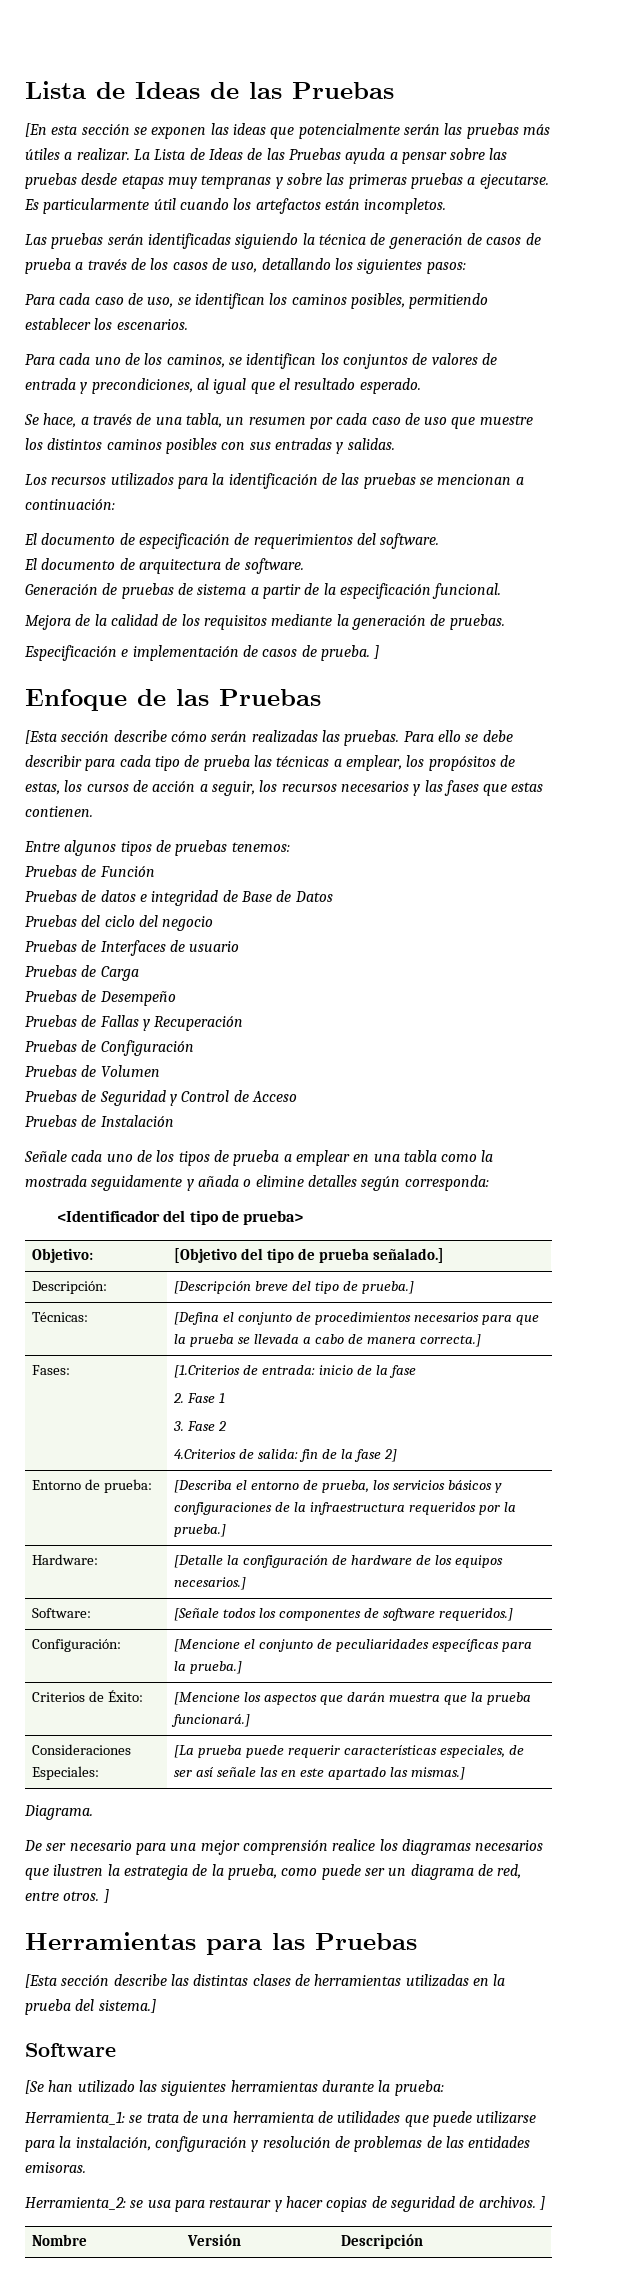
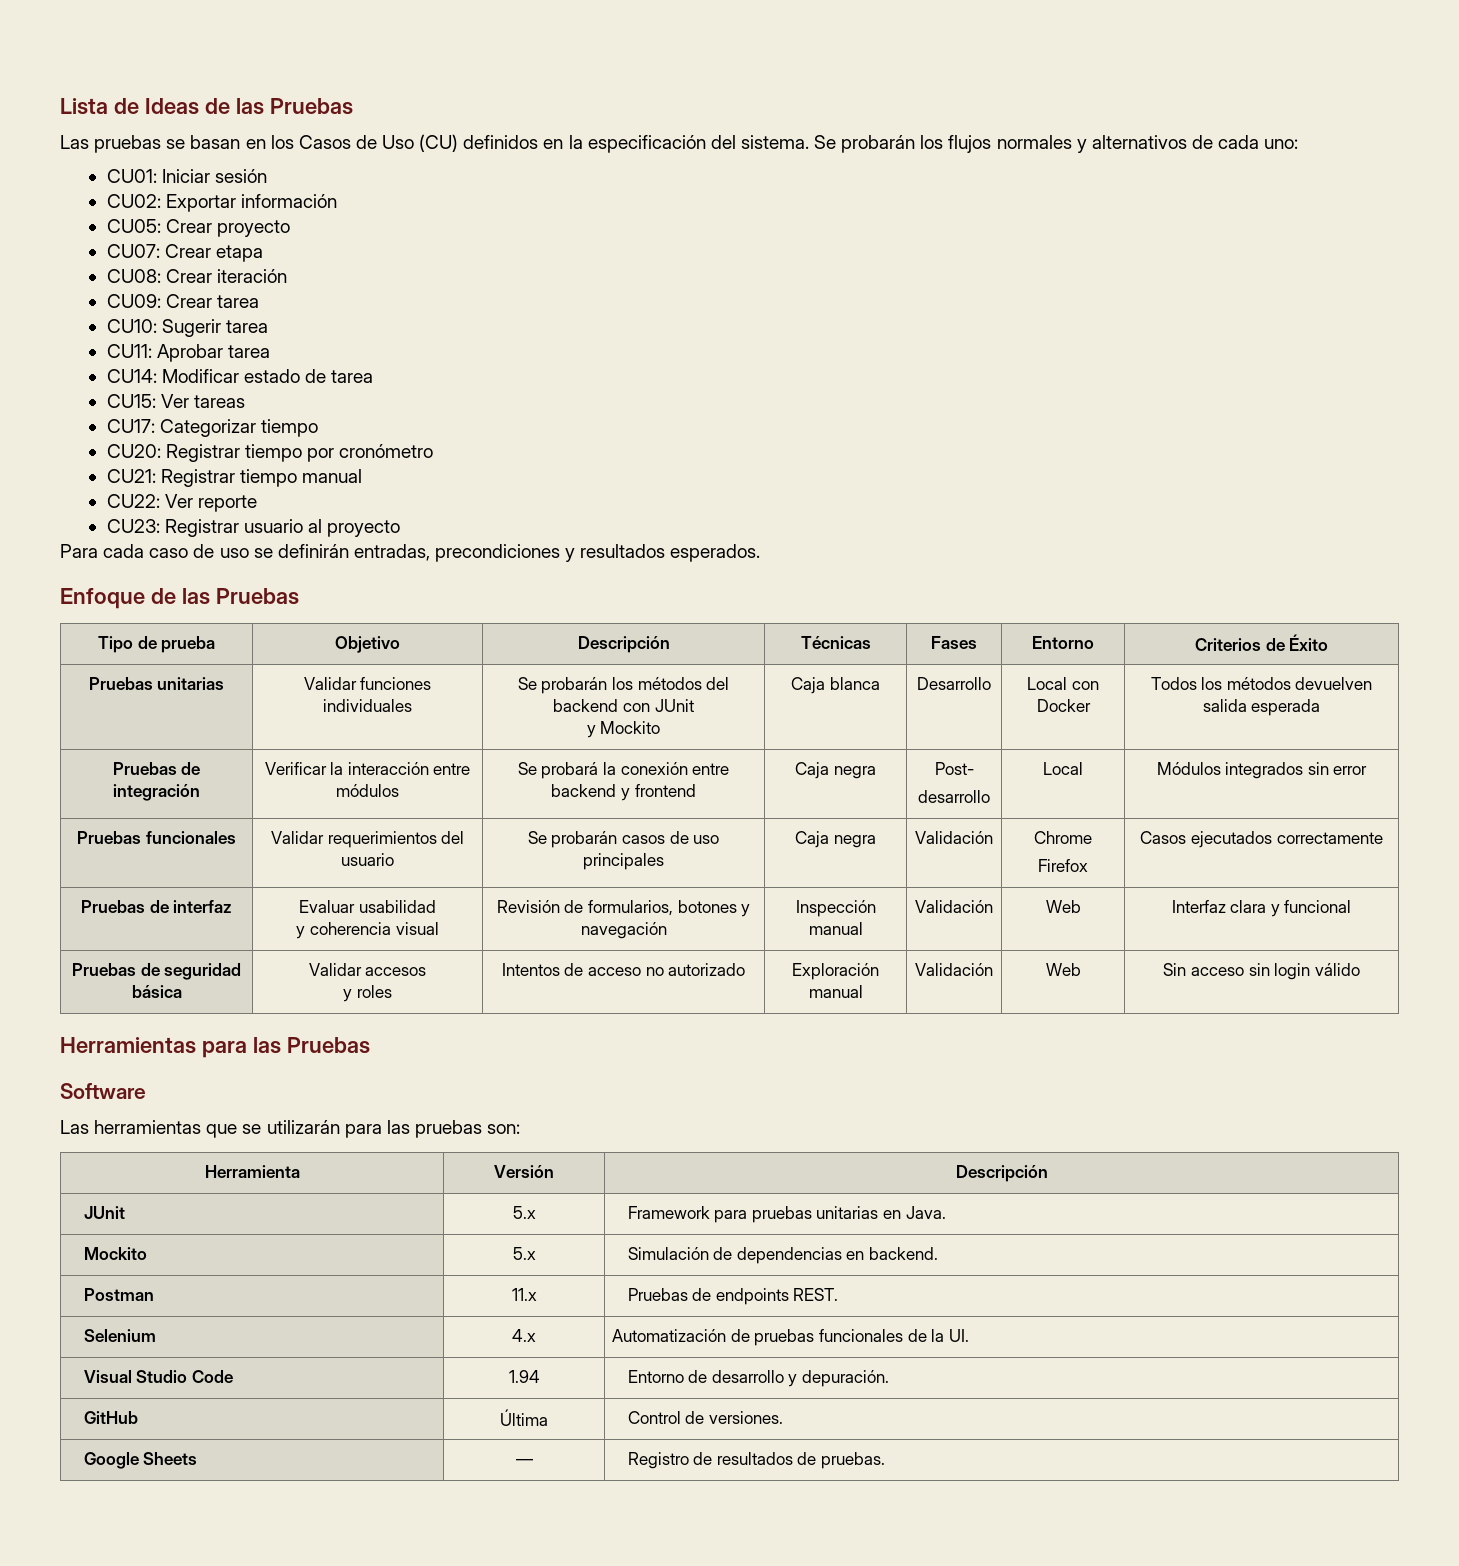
[25,123,550,139] [25,148,508,164] [25,173,549,189] [24,198,447,214] [25,233,541,249] [25,258,466,274] [25,293,489,309] [25,318,188,330] [25,353,497,369] [25,378,421,394] [24,413,533,429] [25,438,395,454] [25,473,524,489] [25,499,115,510] [24,533,440,549] [24,558,304,574] [25,583,502,599] [25,614,505,630] [24,645,380,661] [25,689,321,711] [25,730,513,746] [25,755,515,771] [25,780,544,796] [25,806,93,817] [24,840,290,856] [25,865,155,877] [25,890,333,906] [25,915,214,931] [25,940,240,956] [25,965,139,981] [25,990,176,1006] [25,1015,244,1031] [25,1040,194,1056] [25,1065,160,1077] [25,1090,297,1106] [25,1115,174,1127] [24,1150,494,1166] [25,1175,489,1191] [56,1210,304,1225] [32,1248,94,1263] [174,1248,445,1263] [32,1281,108,1294] [174,1281,415,1294] [32,1312,89,1322] [174,1312,539,1325] [174,1334,481,1347] [32,1365,71,1375] [174,1365,416,1378] [173,1393,226,1403] [173,1421,227,1431] [174,1449,397,1462] [32,1479,153,1493] [174,1480,502,1493] [174,1502,516,1515] [174,1524,227,1537] [32,1554,99,1565] [174,1555,503,1568] [174,1577,247,1590] [32,1608,92,1618] [174,1608,513,1621] [32,1639,122,1652] [174,1639,532,1652] [174,1661,243,1674] [32,1690,144,1702] [174,1692,531,1705] [171,1714,251,1727] [32,1744,132,1755] [32,1766,100,1780] [174,1745,524,1758] [174,1767,465,1780] [24,1805,93,1820] [24,1839,544,1855] [25,1864,522,1880] [25,1889,109,1903] [25,1932,417,1955] [25,1974,506,1988] [25,1999,156,2015] [25,2043,116,2057] [25,2080,444,2096] [25,2111,537,2127] [25,2136,531,2152] [25,2162,86,2173] [25,2196,545,2212] [32,2234,88,2246] [187,2234,242,2246] [341,2234,424,2249] [En esta sección se exponen las ideas que potencialmente serán las pruebas más útiles a realizar. La Lista de Ideas de las Pruebas ayuda a pensar sobre las pruebas desde etapas muy tempranas y sobre las primeras pruebas a ejecutarse. Es particularmente útil cuando los artefactos están incompletos. // Las pruebas serán identificadas siguiendo la técnica de generación de casos de prueba a través de los casos de uso, detallando los siguientes pasos: // Para cada caso de uso, se identifican los caminos posibles, permitiendo establecer los escenarios. // Para cada uno de los caminos, se identifican los conjuntos de valores de entrada y precondiciones, al igual que el resultado esperado. // Se hace, a través de una tabla, un resumen por cada caso de uso que muestre los distintos caminos posibles con sus entradas y salidas. // Los recursos utilizados para la identificación de las pruebas se mencionan a continuación: // El documento de especificación de requerimientos del software. // El documento de arquitectura de software. // Generación de pruebas de sistema a partir de la especificación funcional. // Mejora de la calidad de los requisitos mediante la generación de pruebas. // Especificación e implementación de casos de prueba. ] // Enfoque de las Pruebas // [Esta sección describe cómo serán realizadas las pruebas. Para ello se debe describir para cada tipo de prueba las técnicas a emplear, los propósitos de estas, los cursos de acción a seguir, los recursos necesarios y las fases que estas contienen. // Entre algunos tipos de pruebas tenemos: // Pruebas de Función // Pruebas de datos e integridad de Base de Datos // Pruebas del ciclo del negocio // Pruebas de Interfaces de usuario // Pruebas de Carga // Pruebas de Desempeño // Pruebas de Fallas y Recuperación // Pruebas de Configuración // Pruebas de Volumen // Pruebas de Seguridad y Control de Acceso // Pruebas de Instalación // Señale cada uno de los tipos de prueba a emplear en una tabla como la mostrada seguidamente y añada o elimine detalles según corresponda: // <Identificador del tipo de prueba> // Objetivo: | [Objetivo del tipo de prueba señalado.] // Descripción: | [Descripción breve del tipo de prueba.] // Técnicas: | [Defina el conjunto de procedimientos necesarios para que la prueba se llevada a cabo de manera correcta.] // Fases: | [1.Criterios de entrada: inicio de la fase // 2. Fase 1 // 3. Fase 2 // 4.Criterios de salida: fin de la fase 2] // Entorno de prueba: | [Describa el entorno de prueba, los servicios básicos y configuraciones de la infraestructura requeridos por la prueba.] // Hardware: | [Detalle la configuración de hardware de los equipos necesarios.] // Software: | [Señale todos los componentes de software requeridos.] // Configuración: | [Mencione el conjunto de peculiaridades específicas para la prueba.] // Criterios de Éxito: | [Mencione los aspectos que darán muestra que la prueba funcionará.] // Consideraciones Especiales: | [La prueba puede requerir características especiales, de ser así señale las en este apartado las mismas.] // Diagrama. // De ser necesario para una mejor comprensión realice los diagramas necesarios que ilustren la estrategia de la prueba, como puede ser un diagrama de red, entre otros. ] // Herramientas para las Pruebas // [Esta sección describe las distintas clases de herramientas utilizadas en la prueba del sistema.] // Software // [Se han utilizado las siguientes herramientas durante la prueba: // Herramienta_1: se trata de una herramienta de utilidades que puede utilizarse para la instalación, configuración y resolución de problemas de las entidades emisoras. // Herramienta_2: se usa para restaurar y hacer copias de seguridad de archivos. ] // Nombre | Versión | Descripción -> [60,134,1299,153] [106,169,267,183] [106,194,337,212] [106,219,290,237] [106,244,263,262] [106,269,287,283] [106,294,259,308] [106,319,268,337] [106,344,270,362] [106,369,374,383] [106,394,245,408] [106,419,318,437] [106,444,434,462] [106,469,362,487] [106,494,257,512] [106,519,401,537] [60,544,761,562] [60,588,299,609] [97,636,216,653] [335,636,400,653] [577,636,670,653] [800,636,871,649] [931,636,977,649] [1032,636,1094,649] [1194,634,1329,651] [88,677,225,690] [303,677,432,690] [323,699,412,712] [517,677,730,694] [553,699,694,712] [586,721,661,738] [791,677,880,694] [917,677,991,690] [1027,677,1099,690] [1036,699,1091,712] [1150,677,1373,690] [1202,699,1321,716] [112,762,201,775] [113,784,200,801] [264,762,471,775] [336,784,399,797] [517,762,730,779] [551,784,696,801] [795,762,876,779] [934,762,974,775] [918,790,990,803] [1043,762,1083,775] [1156,762,1368,779] [77,831,236,844] [270,831,465,848] [341,853,394,866] [527,831,720,848] [583,853,664,870] [795,831,876,848] [915,831,993,844] [1034,831,1092,844] [1038,859,1088,872] [1140,831,1383,848] [80,900,233,913] [299,900,436,913] [296,922,439,939] [496,900,751,917] [580,922,667,939] [795,900,876,917] [808,922,863,935] [915,900,993,913] [1045,900,1081,913] [1171,900,1352,917] [71,963,242,980] [131,985,182,998] [308,963,427,976] [343,985,392,1002] [501,963,746,976] [792,963,879,980] [808,985,863,998] [915,963,993,976] [1045,963,1081,976] [1163,963,1360,980] [60,1037,370,1058] [60,1083,146,1099] [60,1120,521,1138] [204,1165,300,1178] [494,1165,554,1178] [955,1165,1048,1182] [83,1206,125,1219] [512,1206,536,1219] [627,1206,946,1223] [83,1247,147,1260] [512,1247,536,1260] [627,1247,939,1264] [83,1288,154,1301] [511,1288,537,1301] [627,1288,839,1305] [83,1329,156,1342] [512,1329,536,1342] [612,1329,969,1346] [83,1370,233,1383] [508,1370,540,1383] [627,1370,890,1387] [83,1411,138,1424] [500,1409,548,1426] [627,1411,783,1424] [83,1452,198,1469] [515,1459,533,1465] [627,1452,886,1469] Las pruebas se basan en los Casos de Uso (CU) definidos en la especificación del sistema. Se probarán los flujos normales y alternativos de cada uno: // CU01: Iniciar sesión // CU02: Exportar información // CU05: Crear proyecto // CU07: Crear etapa // CU08: Crear iteración // CU09: Crear tarea // CU10: Sugerir tarea // CU11: Aprobar tarea // CU14: Modificar estado de tarea // CU15: Ver tareas // CU17: Categorizar tiempo // CU20: Registrar tiempo por cronómetro // CU21: Registrar tiempo manual // CU22: Ver reporte // CU23: Registrar usuario al proyecto // Para cada caso de uso se definirán entradas, precondiciones y resultados esperados. // Enfoque de las Pruebas // Tipo de prueba | Objetivo | Descripción | Técnicas | Fases | Entorno | Criterios de Éxito // Pruebas unitarias | Validar funciones individuales | Se probarán los métodos del backend con JUnit // y Mockito | Caja blanca | Desarrollo | Local con Docker | Todos los métodos devuelven salida esperada // Pruebas de integración | Verificar la interacción entre módulos | Se probará la conexión entre backend y frontend | Caja negra | Post- // desarrollo | Local | Módulos integrados sin error // Pruebas funcionales | Validar requerimientos del usuario | Se probarán casos de uso principales | Caja negra | Validación | Chrome // Firefox | Casos ejecutados correctamente // Pruebas de interfaz | Evaluar usabilidad // y coherencia visual | Revisión de formularios, botones y navegación | Inspección manual | Validación | Web | Interfaz clara y funcional // Pruebas de seguridad básica | Validar accesos // y roles | Intentos de acceso no autorizado | Exploración manual | Validación | Web | Sin acceso sin login válido // Herramientas para las Pruebas // Software // Las herramientas que se utilizarán para las pruebas son: // Herramienta | Versión | Descripción // JUnit | 5.x | Framework para pruebas unitarias en Java. // Mockito | 5.x | Simulación de dependencias en backend. // Postman | 11.x | Pruebas de endpoints REST. // Selenium | 4.x | Automatización de pruebas funcionales de la UI. // Visual Studio Code | 1.94 | Entorno de desarrollo y depuración. // GitHub | Última | Control de versiones. // Google Sheets | — | Registro de resultados de pruebas.

